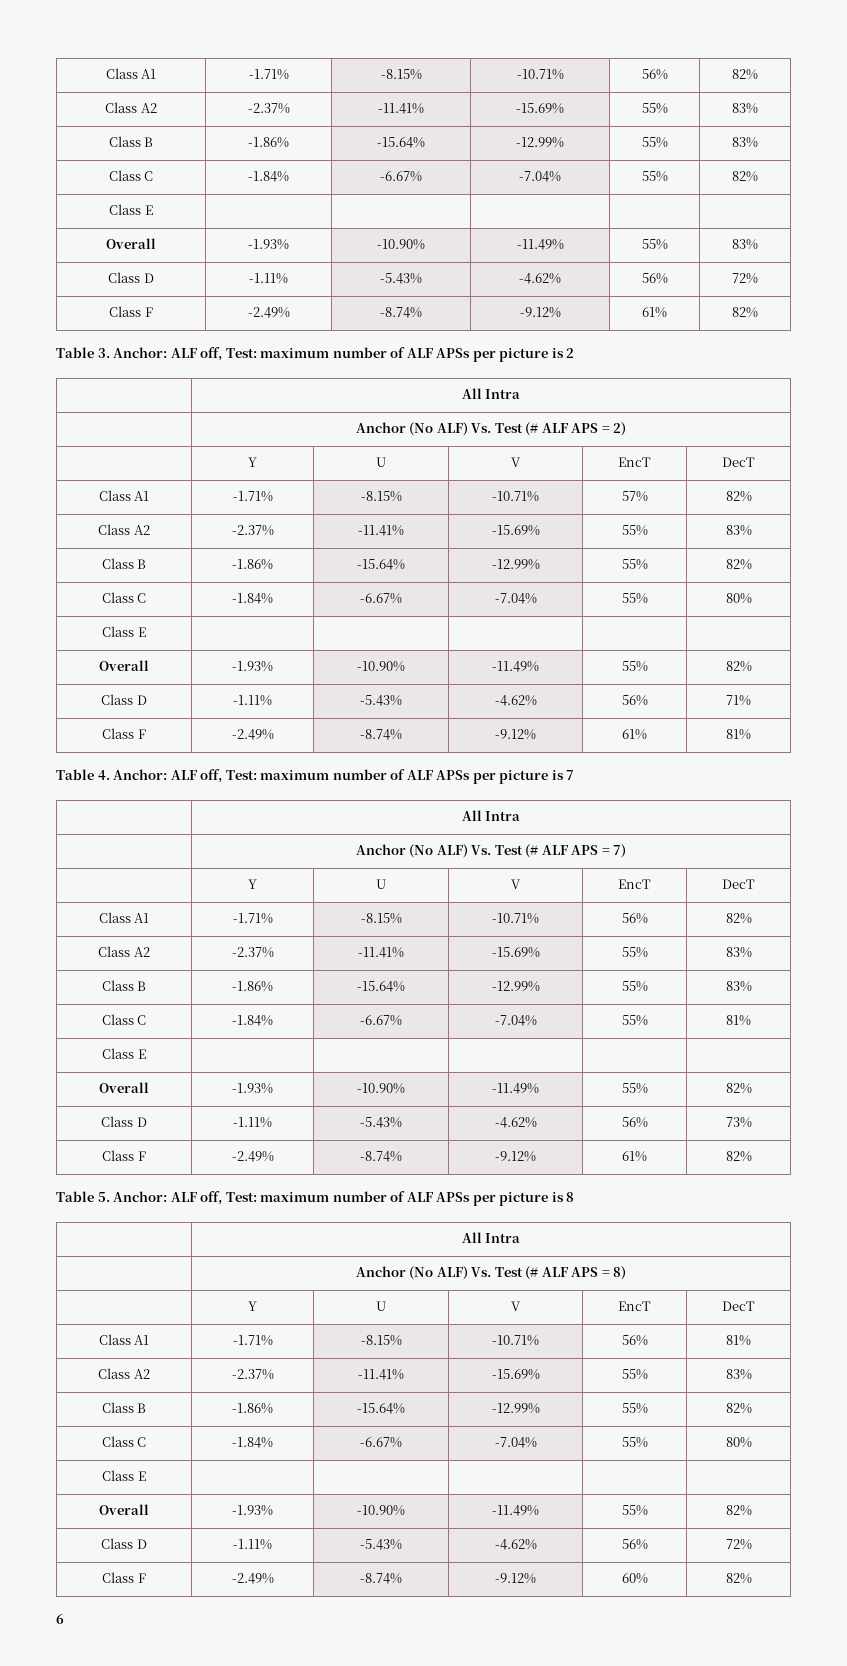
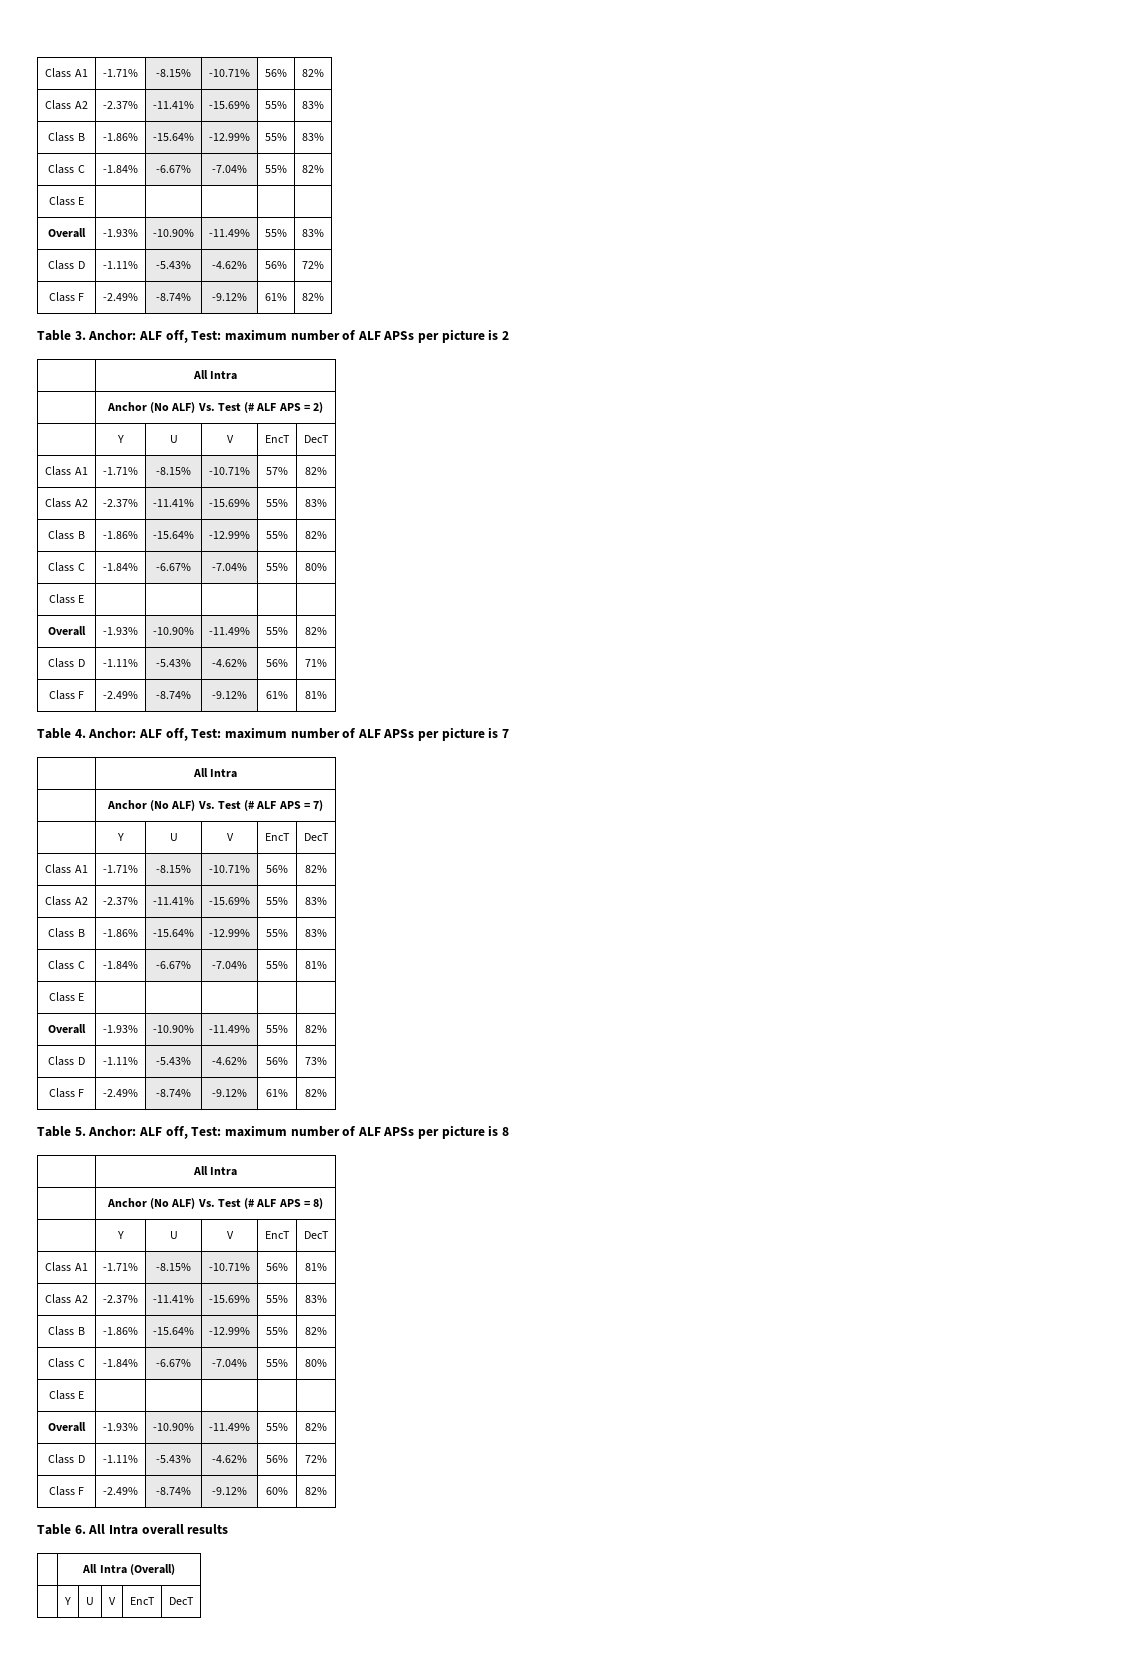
[56,1614,64,1624] 6 -> [37,1524,229,1535] [82,1564,175,1575] [64,1597,71,1605] [86,1597,94,1605] [109,1597,116,1605] [130,1597,155,1605] [169,1597,194,1605] Table 6. All Intra overall results // | All Intra (Overall) // | Y | U | V | EncT | DecT

